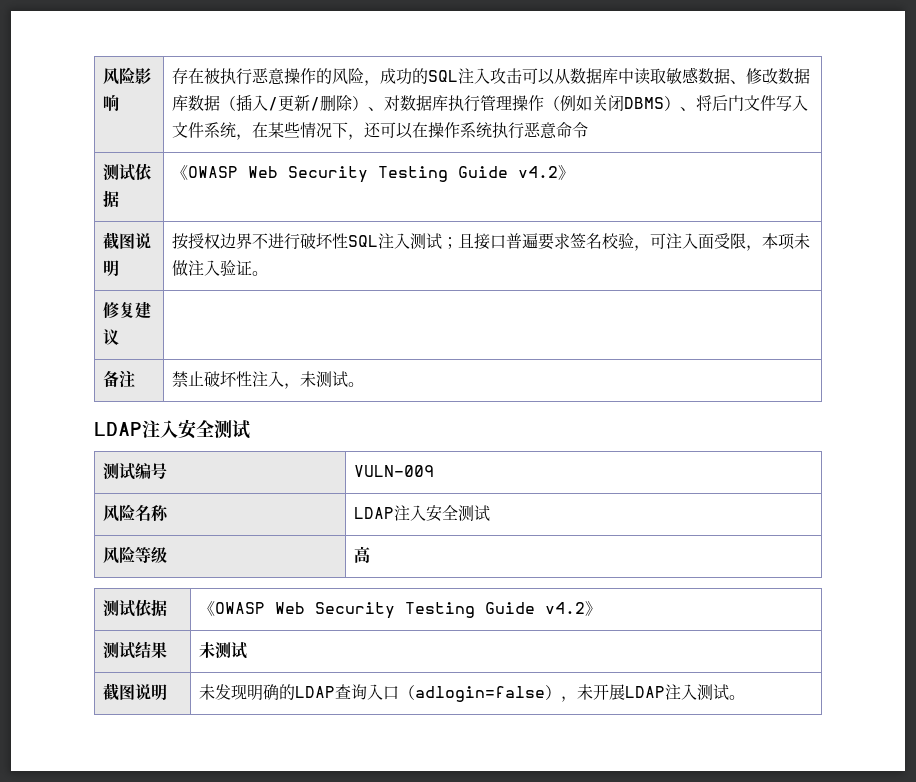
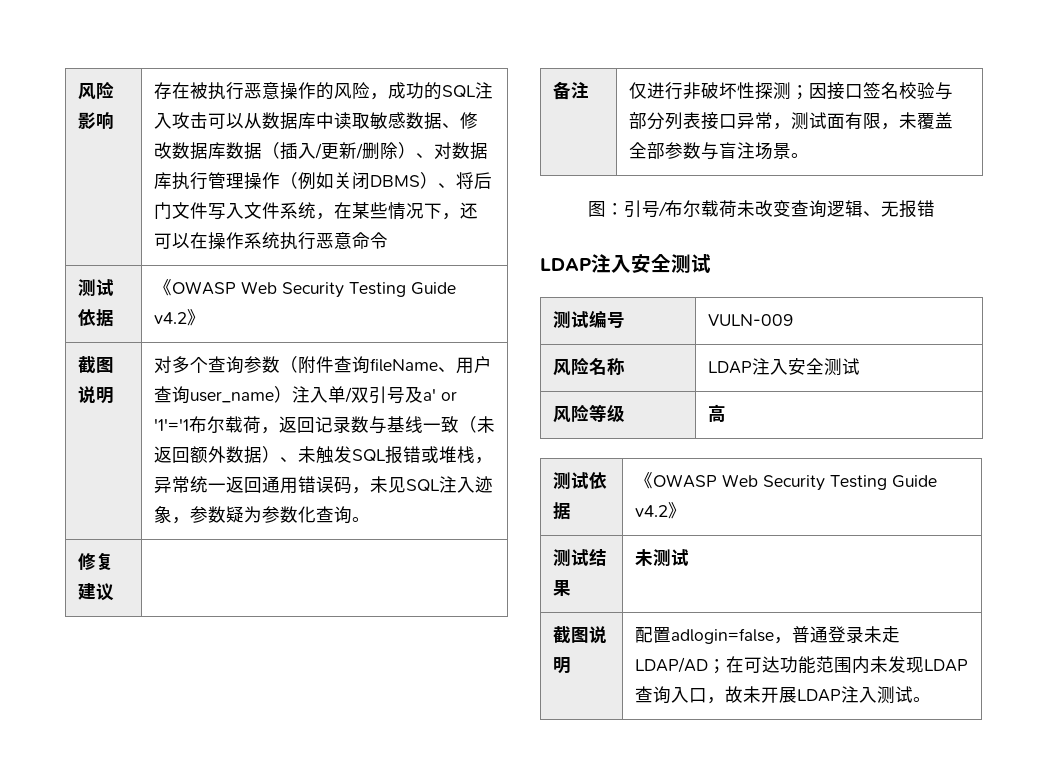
[171,233,810,251] [171,260,268,276] [102,301,151,319] [102,329,119,345] [102,370,135,388] [171,371,364,389] 按授权边界不进行破坏性SQL注入测试；且接口普遍要求签名校验，可注入面受限，本项未做注入验证。 // 修复建议 | // 备注 | 禁止破坏性注入，未测试。 -> [153,356,492,374] [153,386,457,404] [153,416,495,434] [153,446,493,464] [153,476,493,494] [153,506,370,524] [77,552,114,570] [77,583,114,601] [552,81,589,100] [628,82,953,100] [628,112,953,130] [628,142,809,160] [588,200,935,218] 对多个查询参数（附件查询fileName、用户查询user_name）注入单/双引号及a' or '1'='1布尔载荷，返回记录数与基线一致（未返回额外数据）、未触发SQL报错或堆栈，异常统一返回通用错误码，未见SQL注入迹象，参数疑为参数化查询。 // 修复建议 | // 备注 | 仅进行非破坏性探测；因接口签名校验与部分列表接口异常，测试面有限，未覆盖全部参数与盲注场景。 // 图：引号/布尔载荷未改变查询逻辑、无报错
[198,684,295,701] 未发现明确的 -> [634,626,900,644] [634,656,924,674] 配置adlogin=false，普通登录未走LDAP/AD；在可达功能范围内未发现
[398,685,577,702] （adlogin=false）， -> [706,686,743,704] ，故

